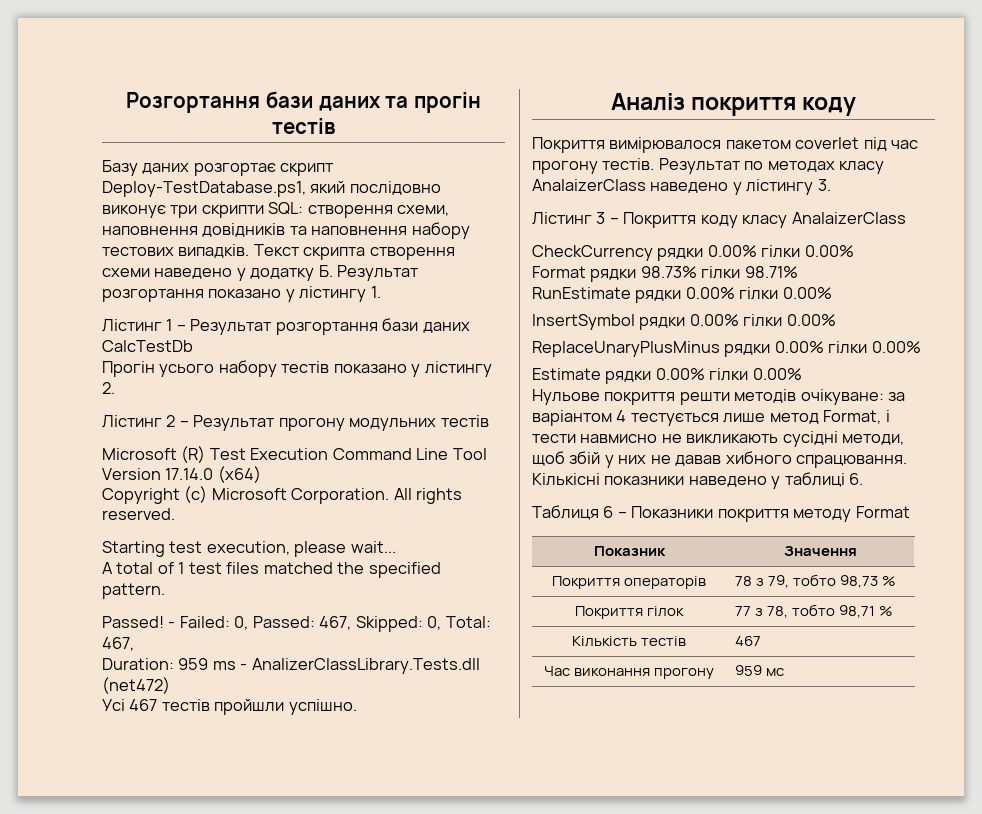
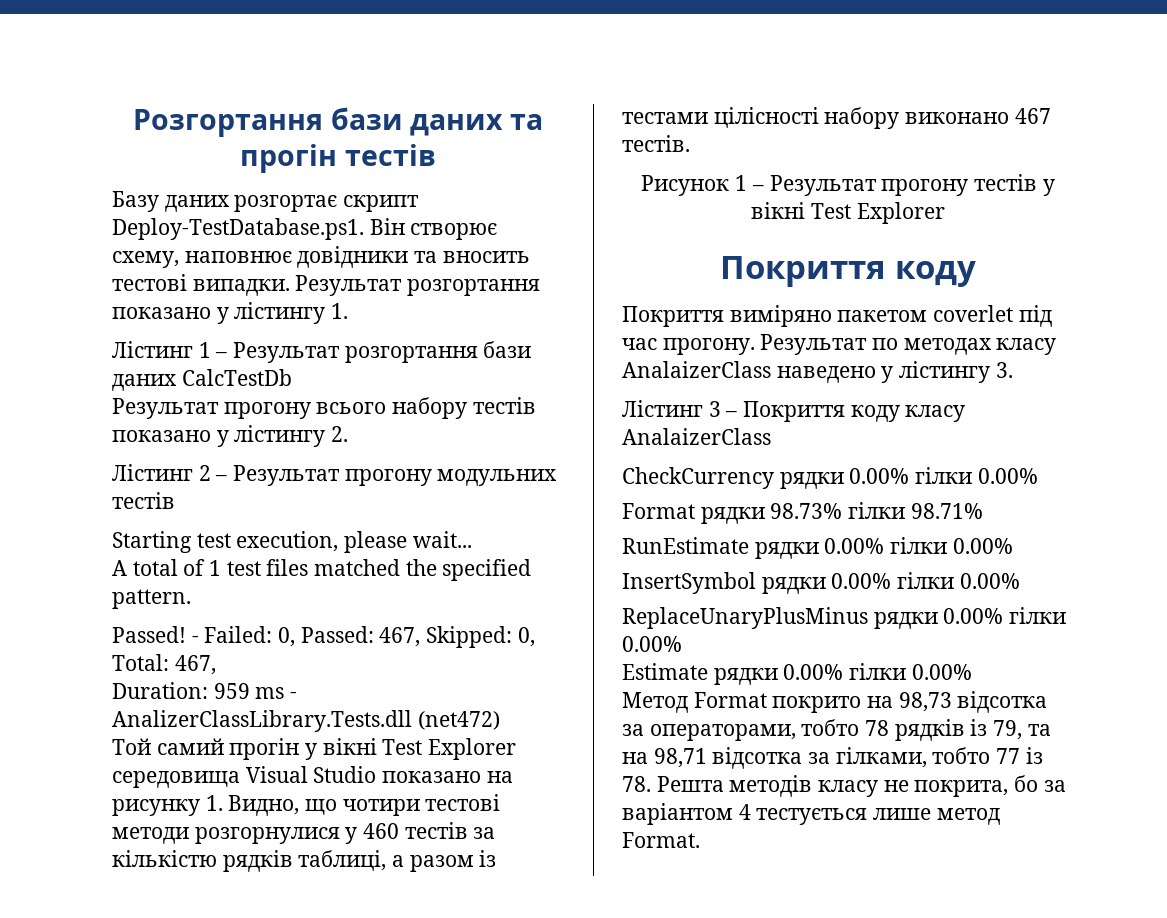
[102,181,441,197] [102,202,450,218] [102,222,470,239] [102,244,455,260] [102,265,333,281] Deploy-TestDatabase.ps1, який послідовно виконує три скрипти SQL: створення схеми, наповнення довідників та наповнення набору тестових випадків. Текст скрипта створення схеми наведено у додатку Б. -> [112,218,498,240] [112,246,530,268] [112,274,290,296] Deploy-TestDatabase.ps1. Він створює схему, наповнює довідники та вносить тестові випадки.
[102,361,215,377] Прогін усього -> [112,398,387,419] Результат прогону всього
[102,446,487,463] [102,466,261,483] [102,486,463,504] [102,508,175,520] // Microsoft (R) Test Execution Command Line Tool Version 17.14.0 (x64) // Copyright (c) Microsoft Corporation. All rights reserved. -> (175, 500) none
[102,699,357,715] [610,93,796,116] Усі 467 тестів пройшли успішно. // Аналіз покриття -> [112,738,517,760] [112,766,513,788] [112,794,501,816] [112,822,496,844] [112,850,497,872] [622,107,1051,129] [622,135,690,152] [641,174,1055,196] [751,202,945,224] [720,256,886,287] Той самий прогін у вікні Test Explorer середовища Visual Studio показано на рисунку 1. Видно, що чотири тестові методи розгорнулися у 460 тестів за кількістю рядків таблиці, а разом із тестами цілісності набору виконано 467 тестів. // Рисунок 1 – Результат прогону тестів у вікні Test Explorer // Покриття
[609,137,722,153] вимірювалося -> [729,305,832,327] виміряно
[532,158,655,174] прогону тестів. -> [662,338,755,355] прогону.
[532,389,884,405] Нульове покриття решти методів очікуване: -> [622,691,1048,713] [622,719,1051,741] [622,747,1043,769] [622,775,1039,797] Метод Format покрито на 98,73 відсотка за операторами, тобто 78 рядків із 79, та на 98,71 відсотка за гілками, тобто 77 із 78. Решта методів класу не покрита, бо
[823,410,890,424] [532,431,905,447] [532,451,908,468] [532,472,864,489] [532,505,910,522] [593,546,666,556] [783,546,857,556] [551,576,707,589] [735,574,897,588] [574,606,685,619] [735,604,894,618] [571,636,687,647] [735,636,762,646] [543,666,715,679] [735,665,785,676] Format, і тести навмисно не викликають сусідні методи, щоб збій у них не давав хибного спрацювання. Кількісні показники наведено у таблиці 6. // Таблиця 6 – Показники покриття методу Format // Показник | Значення // Покриття операторів | 78 з 79, тобто 98,73 % // Покриття гілок | 77 з 78, тобто 98,71 % // Кількість тестів | 467 // Час виконання прогону | 959 мс -> [622,832,700,848] Format.

